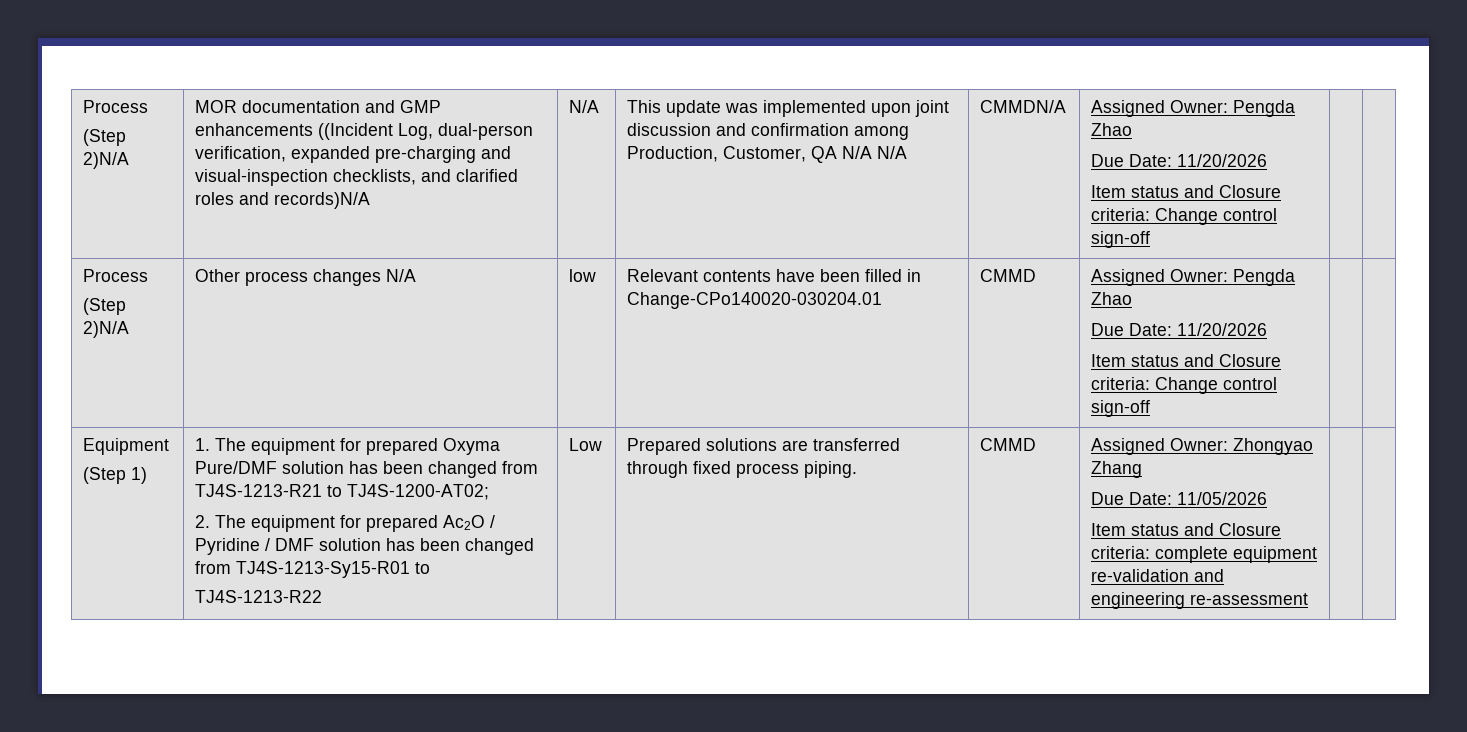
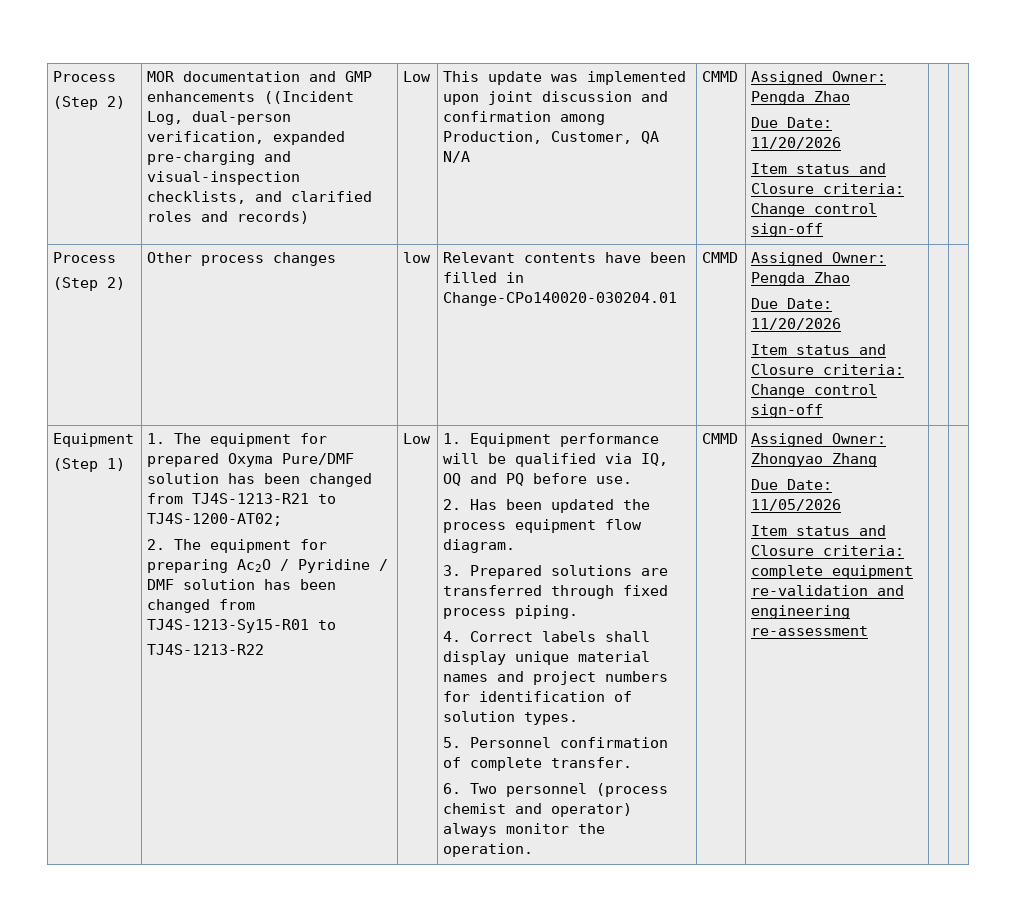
[82,100,148,113] [82,129,126,146] [82,152,129,169] Process // (Step 2)N/A -> [53,71,117,82] [53,96,126,110] Process // (Step 2)
[273,192,370,209] [568,100,599,113] records)N/A | N/A -> [237,211,310,224] [403,71,432,82] records) | Low
[876,146,907,159] [979,100,1066,113] N/A | CMMDN/A -> [702,71,739,82] | CMMD
[82,321,129,338] 2)N/A -> [107,277,126,290] 2)
[385,269,416,282] N/A -> (337, 259) none
[365,515,438,532] prepared -> [147,559,229,573] preparing
(602, 444) none -> [443,433,660,447] [443,453,669,467] [443,473,633,486] [443,499,651,513] [443,519,643,533] [443,539,516,553] [443,565,462,576] 1. Equipment performance will be qualified via IQ, OQ and PQ before use. // 2. Has been updated the process equipment flow diagram. // 3.
(857, 469) none -> [443,631,651,642] [443,651,651,665] [443,671,669,685] [443,691,633,702] [443,711,579,725] [443,737,669,748] [443,757,633,771] [443,783,669,797] [443,803,633,817] [443,823,606,837] [443,843,534,857] // 4. Correct labels shall display unique material names and project numbers for identification of solution types. // 5. Personnel confirmation of complete transfer. // 6. Two personnel (process chemist and operator) always monitor the operation.

